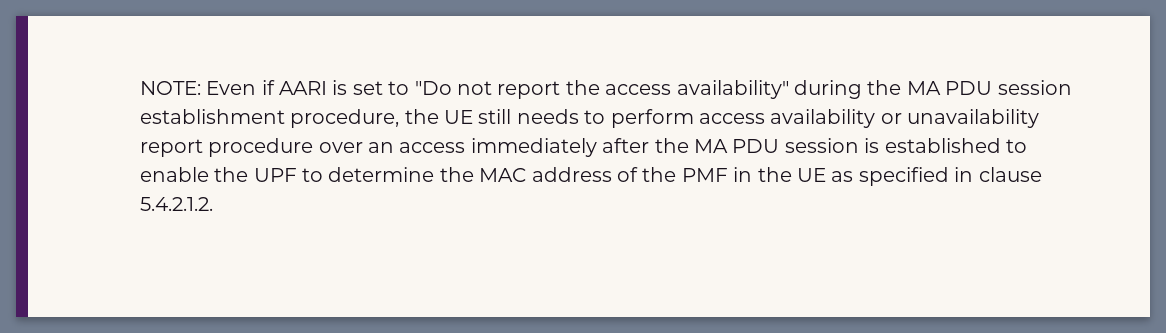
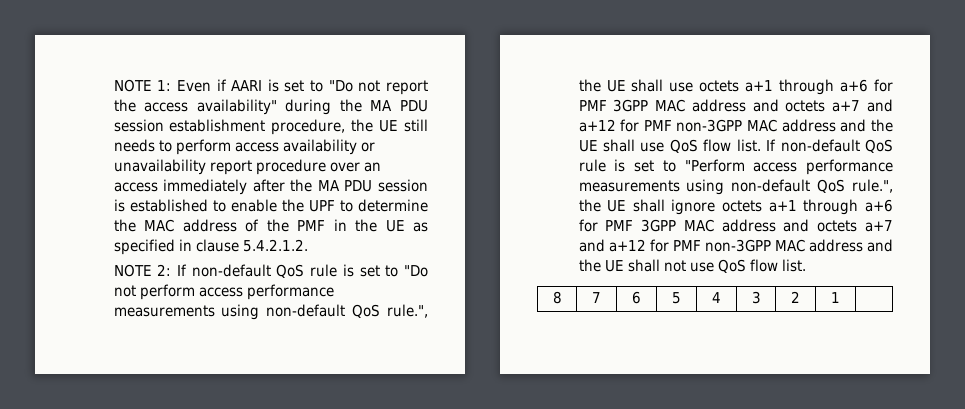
[139,81,201,95] NOTE: -> [113,79,172,92] NOTE 1:
(213, 204) none -> [113,264,428,278] [113,284,334,300] [113,304,428,320] [578,79,893,95] [578,99,893,112] [578,119,894,132] [578,139,893,153] [578,159,893,175] [578,179,893,195] [578,199,894,215] [578,219,893,232] [578,239,893,252] [578,259,806,273] [552,291,562,304] [592,292,601,303] [632,291,641,304] [672,292,681,304] [712,292,721,303] [751,291,761,304] [791,291,800,303] [831,292,840,303] // NOTE 2: If non-default QoS rule is set to "Do not perform access performance measurements using non-default QoS rule.", the UE shall use octets a+1 through a+6 for PMF 3GPP MAC address and octets a+7 and a+12 for PMF non-3GPP MAC address and the UE shall use QoS flow list. If non-default QoS rule is set to "Perform access performance measurements using non-default QoS rule.", the UE shall ignore octets a+1 through a+6 for PMF 3GPP MAC address and octets a+7 and a+12 for PMF non-3GPP MAC address and the UE shall not use QoS flow list. // 8 | 7 | 6 | 5 | 4 | 3 | 2 | 1 |

